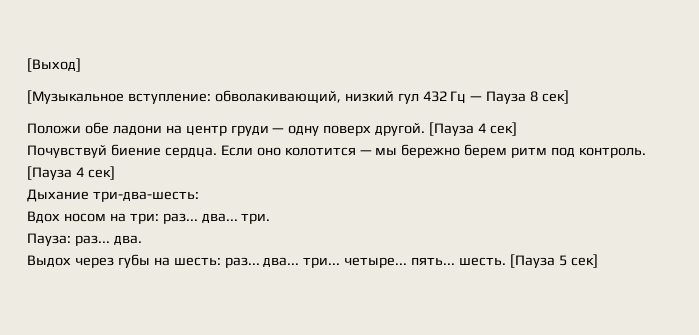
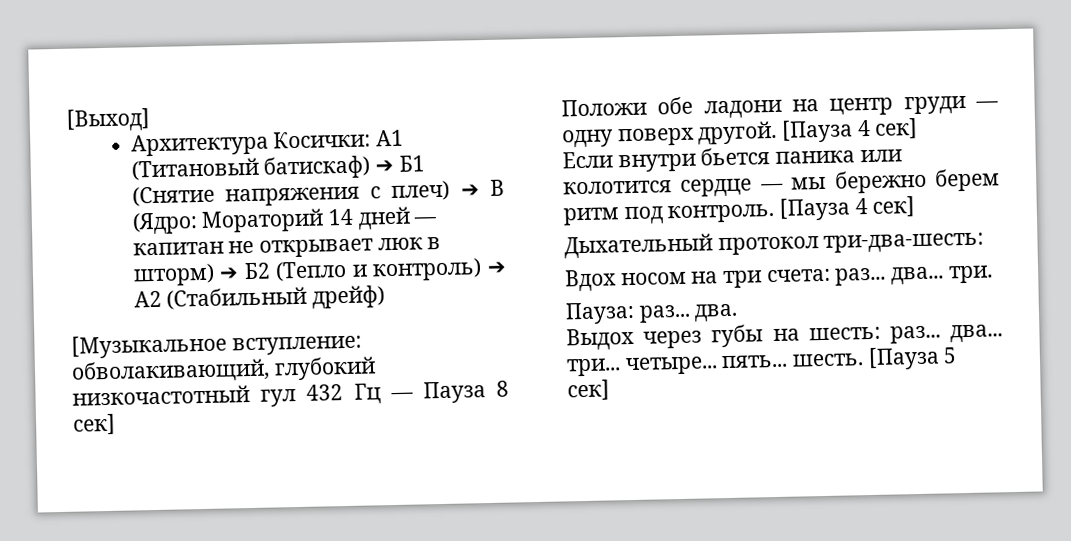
(81, 65) none -> [130,129,405,157] [130,155,425,181] [131,179,505,207] [131,206,438,235] [132,236,442,258] [132,258,508,287] [133,285,386,310] // Архитектура Косички: А1 (Титановый батискаф) ➔ Б1 (Снятие напряжения с плеч) ➔ В (Ядро: Мораторий 14 дней — капитан не открывает люк в шторм) ➔ Б2 (Тепло и контроль) ➔ А2 (Стабильный дрейф)
[344,91,394,102] низкий -> [273,356,376,381] [72,385,250,406] глубокий низкочастотный
[27,144,356,158] Почувствуй биение сердца. Если оно колотится -> [562,147,902,173] [563,178,753,197] Если внутри бьется паника или колотится сердце
[27,189,89,202] Дыхание -> [564,233,819,259] Дыхательный протокол
[129,213,159,224] три: -> [723,268,831,289] три счета:

